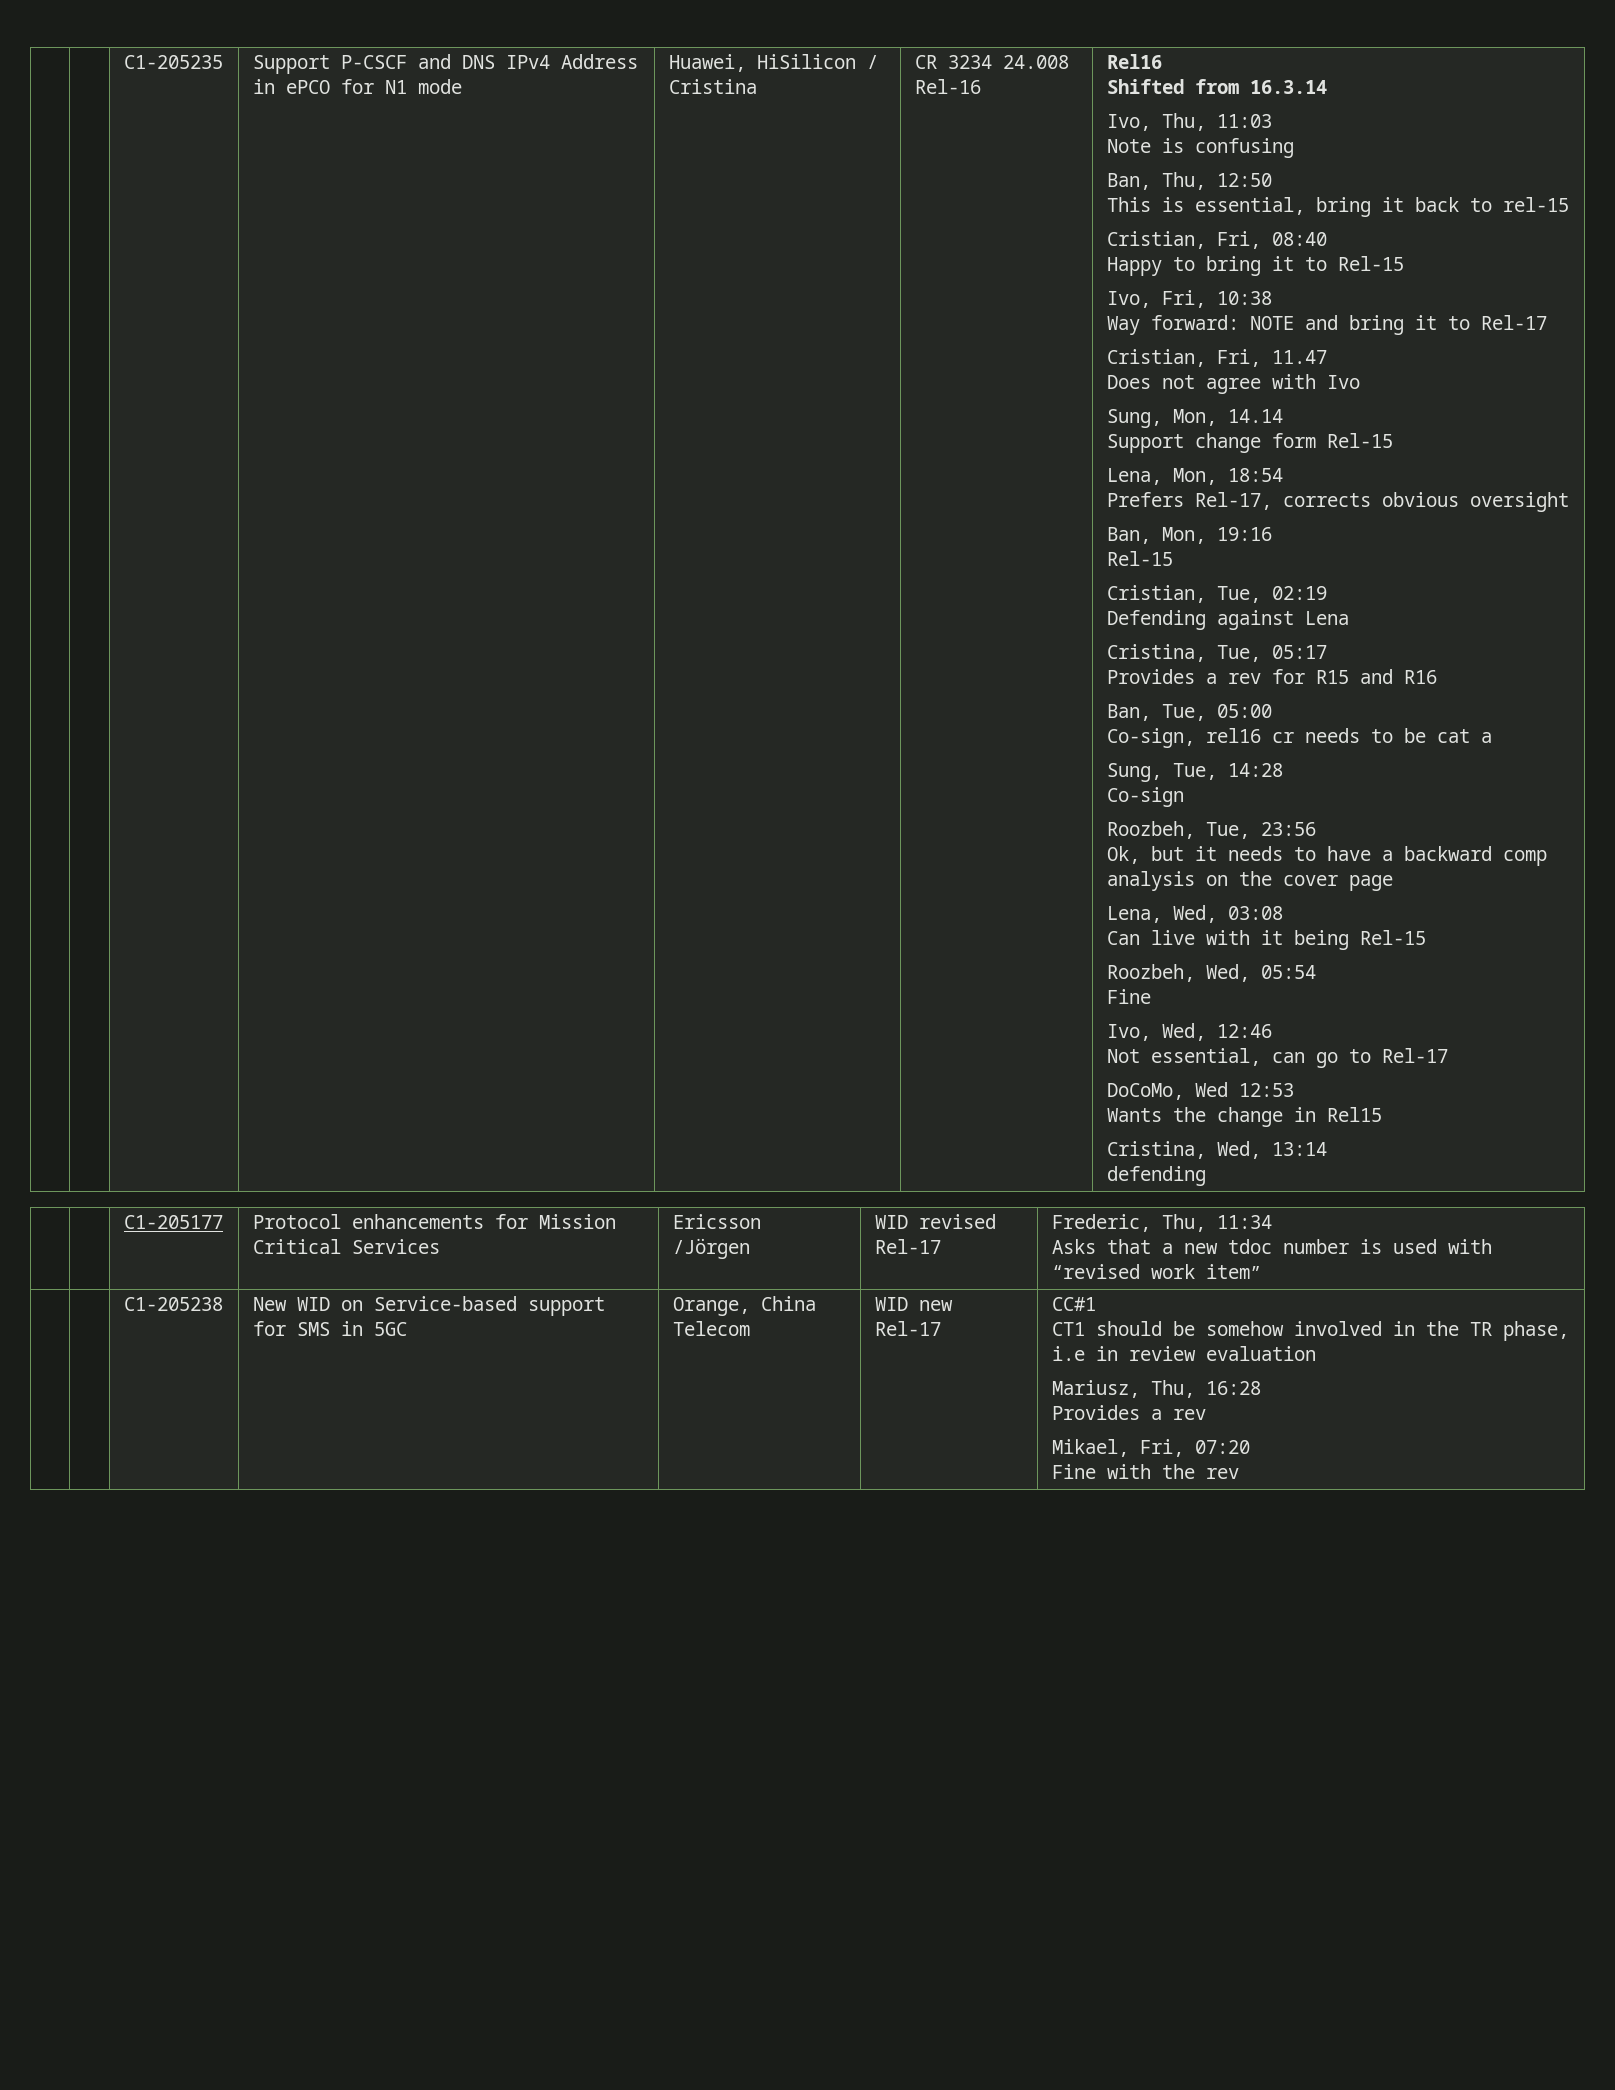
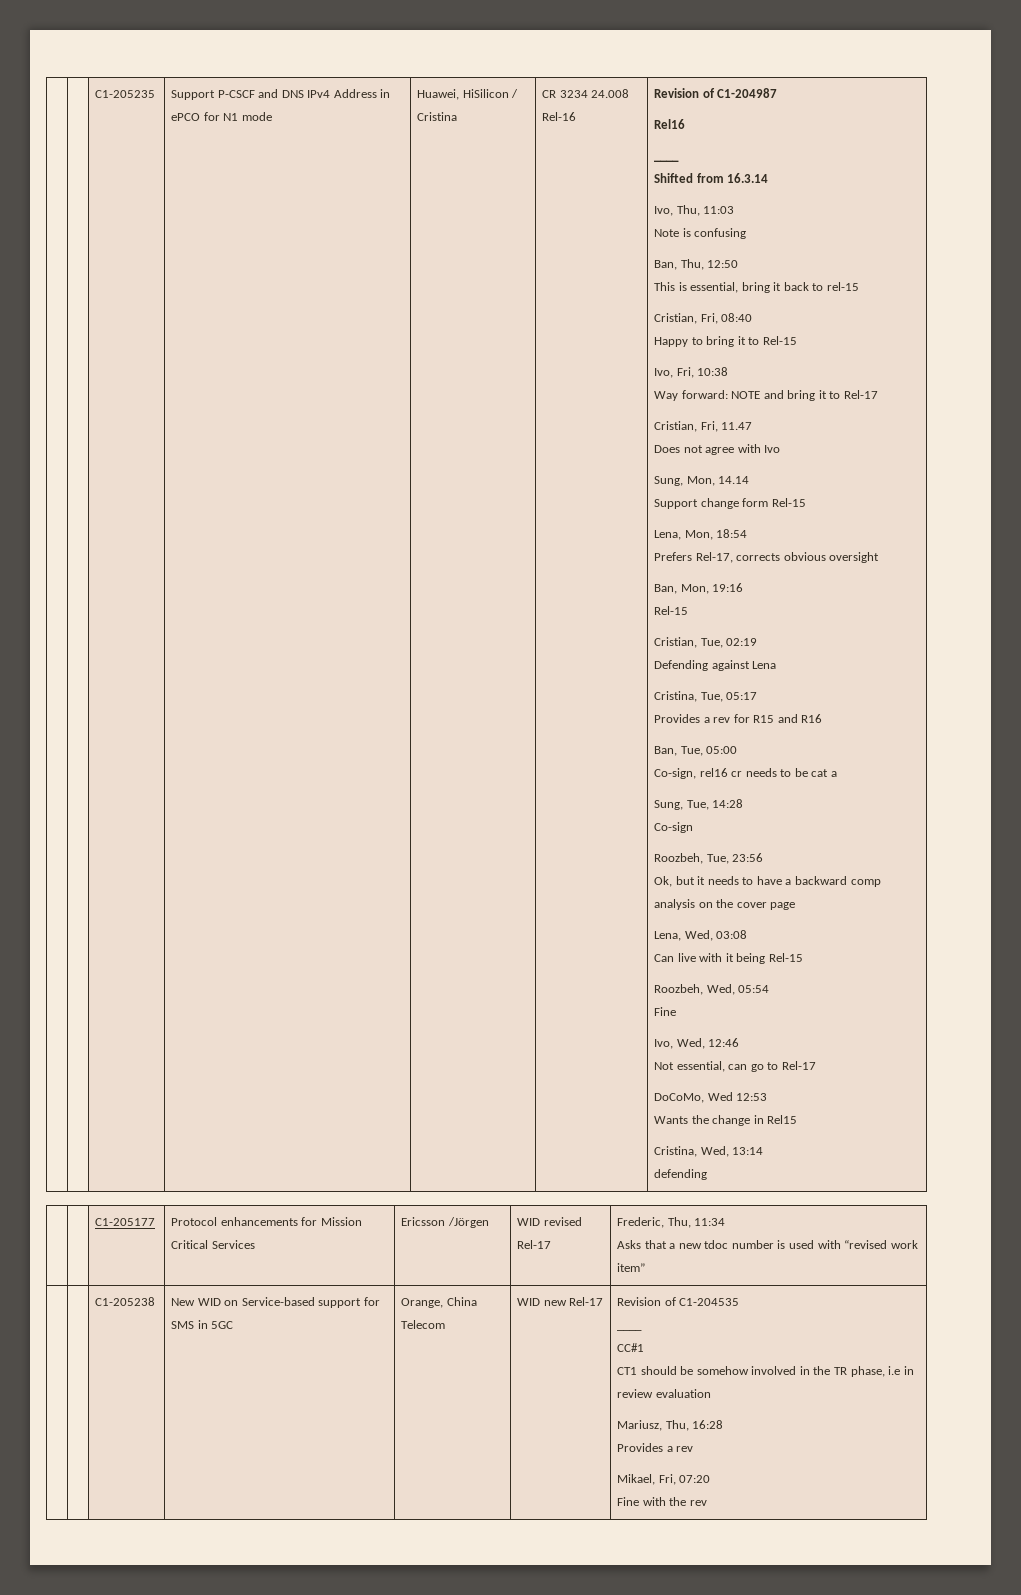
(981, 86) none -> [654,88,778,98] Revision of C1-204987 //
(1162, 61) none -> [654,160,680,162] // ____
(941, 1328) none -> [617,1297,740,1306] [617,1329,643,1331] Revision of C1-204535 // ____ //

